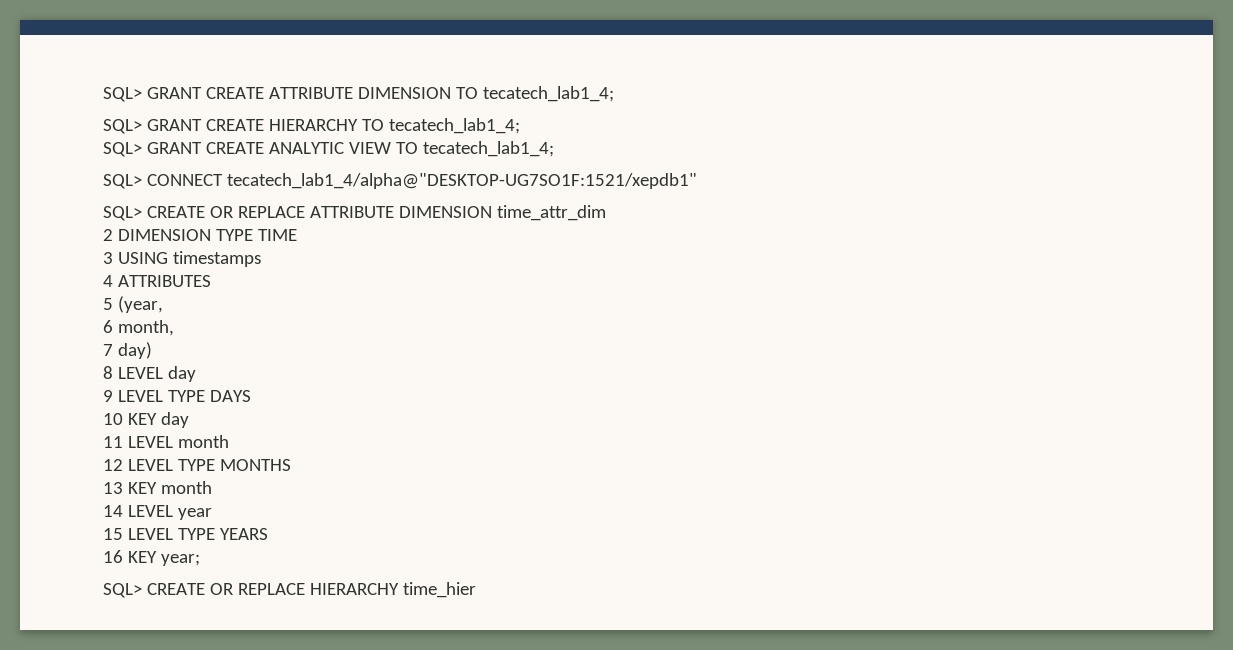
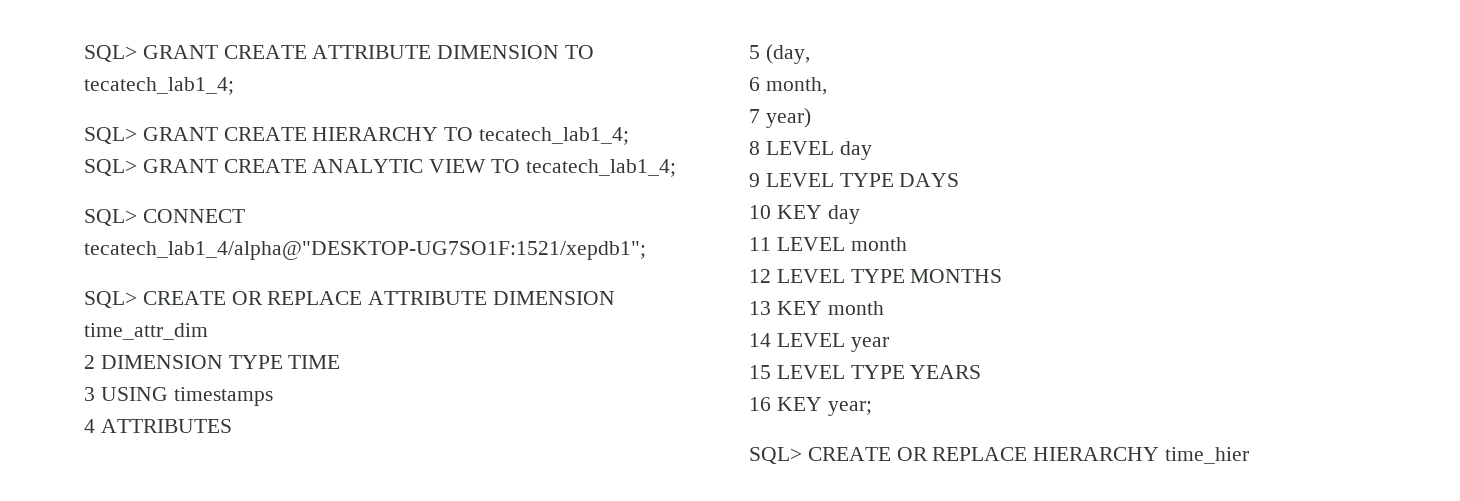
[226,173,697,189] tecatech_lab1_4/alpha@"DESKTOP-UG7SO1F:1521/xepdb1" -> [84,241,646,260] tecatech_lab1_4/alpha@"DESKTOP-UG7SO1F:1521/xepdb1";
[117,296,163,313] (year, -> [765,44,810,64] (day,
[117,342,152,359] day) -> [765,108,811,128] year)

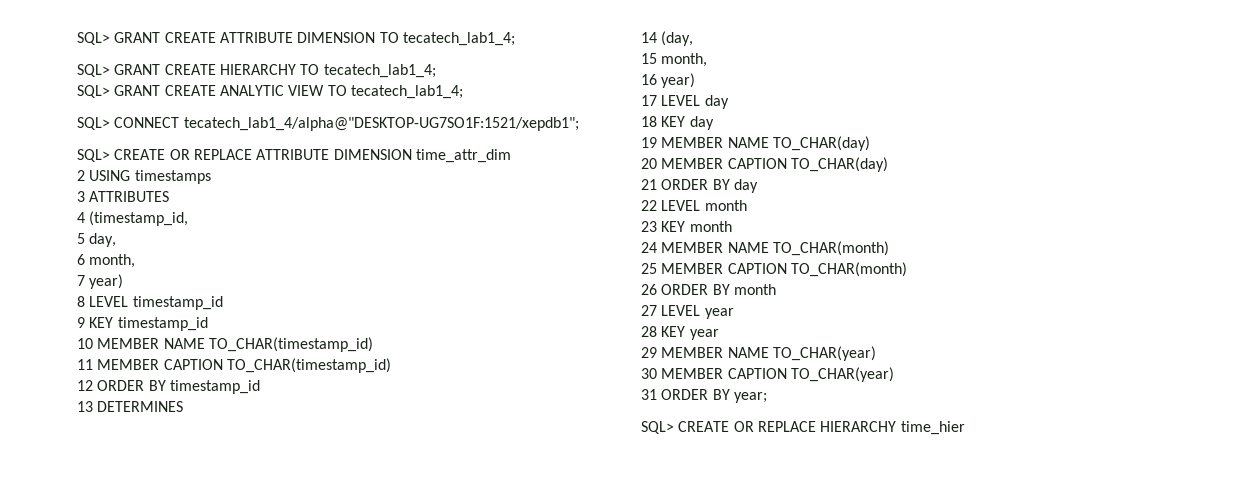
[100,355,341,369] [84,387,95,401] DIMENSION TYPE TIME // 3 -> (85, 175) none
[84,419,95,433] 4 -> [77,191,85,202] 3
(232, 426) none -> [77,211,189,226] // 4 (timestamp_id,
[765,44,810,64] (day, -> [89,233,117,247] day,
[839,141,872,160] [749,173,960,187] [749,205,860,224] [749,237,907,251] [749,269,1003,283] [749,301,884,315] [749,333,889,352] [749,365,982,379] [749,397,822,411] day // 9 LEVEL TYPE DAYS // 10 KEY day // 11 LEVEL month // 12 LEVEL TYPE MONTHS // 13 KEY month // 14 LEVEL year // 15 LEVEL TYPE YEARS // 16 KEY -> [132,296,223,310] [77,317,208,331] [77,337,373,352] [77,358,391,373] [77,380,260,394] [77,401,184,412] [641,31,694,46] [641,53,708,67] [641,73,696,88] [641,95,729,109] [641,116,714,130] [641,136,870,151] [641,157,888,172] [641,179,758,193] [641,200,747,211] [641,221,732,232] [641,241,889,256] [641,262,907,277] [641,284,776,295] [641,305,734,319] [641,326,719,340] [641,346,876,361] [641,367,894,382] [641,389,730,400] timestamp_id // 9 KEY timestamp_id // 10 MEMBER NAME TO_CHAR(timestamp_id) // 11 MEMBER CAPTION TO_CHAR(timestamp_id) // 12 ORDER BY timestamp_id // 13 DETERMINES // 14 (day, // 15 month, // 16 year) // 17 LEVEL day // 18 KEY day // 19 MEMBER NAME TO_CHAR(day) // 20 MEMBER CAPTION TO_CHAR(day) // 21 ORDER BY day // 22 LEVEL month // 23 KEY month // 24 MEMBER NAME TO_CHAR(month) // 25 MEMBER CAPTION TO_CHAR(month) // 26 ORDER BY month // 27 LEVEL year // 28 KEY year // 29 MEMBER NAME TO_CHAR(year) // 30 MEMBER CAPTION TO_CHAR(year) // 31 ORDER BY

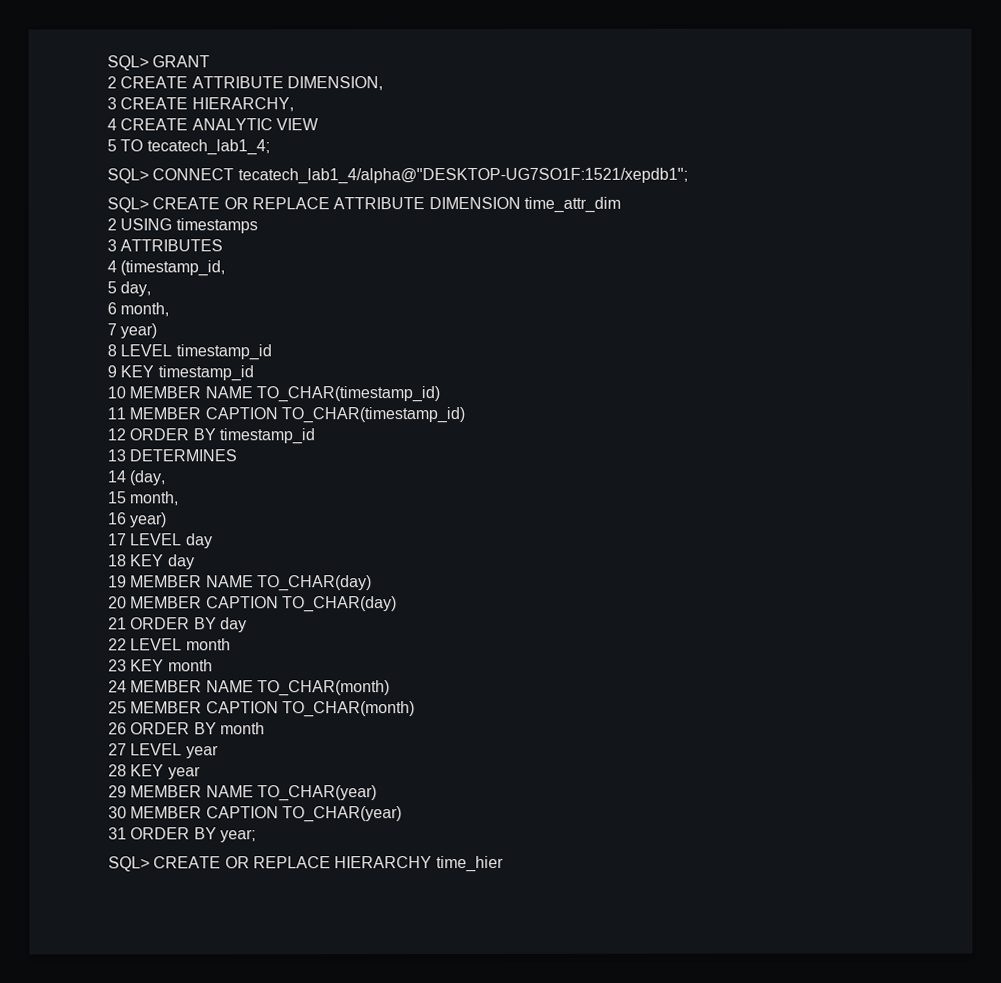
[77,32,161,45] SQL> GRANT -> [107,55,211,71] [107,76,117,89] SQL> GRANT // 2
[297,32,515,46] [77,64,436,78] [77,85,161,98] DIMENSION TO tecatech_lab1_4; // SQL> GRANT CREATE HIERARCHY TO tecatech_lab1_4; // SQL> GRANT -> [286,76,383,91] [107,97,294,112] [107,118,117,131] DIMENSION, // 3 CREATE HIERARCHY, // 4
(325, 90) none -> [107,139,117,152] // 5

